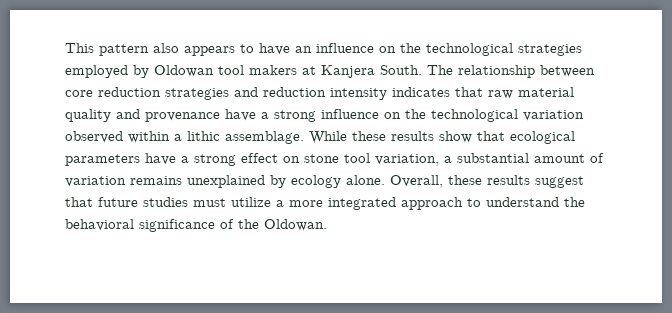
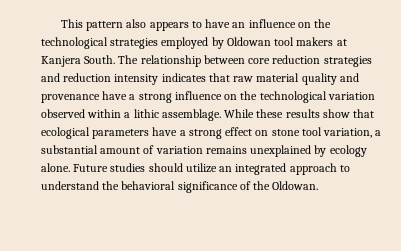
[390,175,584,188] [65,197,323,207] Overall, these results suggest that future studies must utilize a more -> [73,163,233,173] Future studies should utilize an

